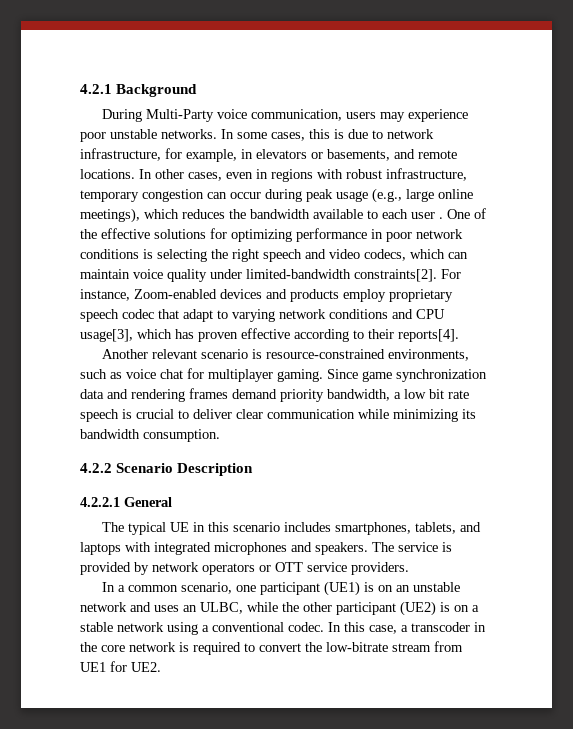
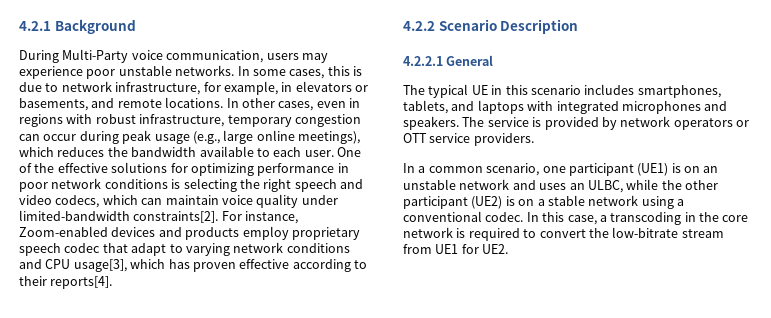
[411,212,443,219] user . -> [304,150,334,157] user.
[102,349,470,361] [80,368,487,382] [80,388,469,402] [80,409,476,422] [80,429,220,442] // Another relevant scenario is resource-constrained environments, such as voice chat for multiplayer gaming. Since game synchronization data and rendering frames demand priority bandwidth, a low bit rate speech is crucial to deliver clear communication while minimizing its bandwidth consumption. -> (113, 282) none
[411,622,470,632] transcoder -> [610,212,682,225] transcoding

